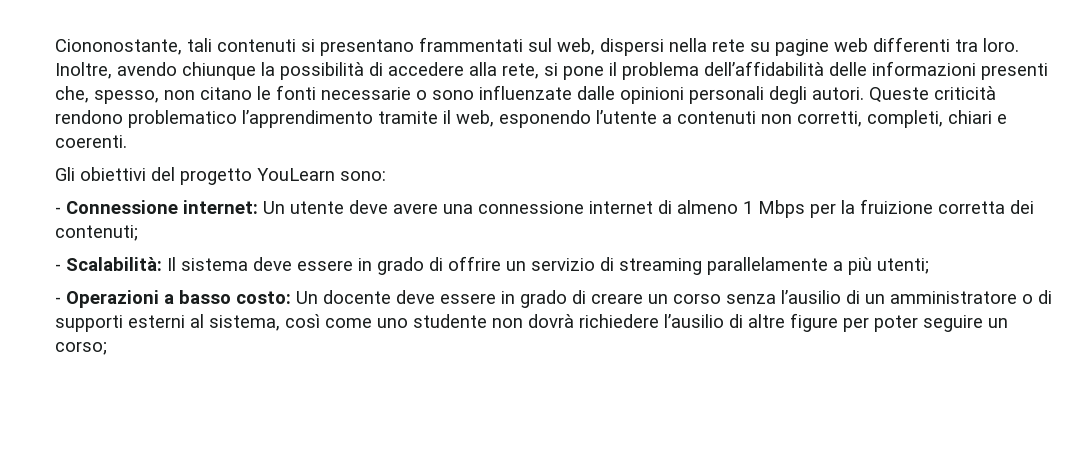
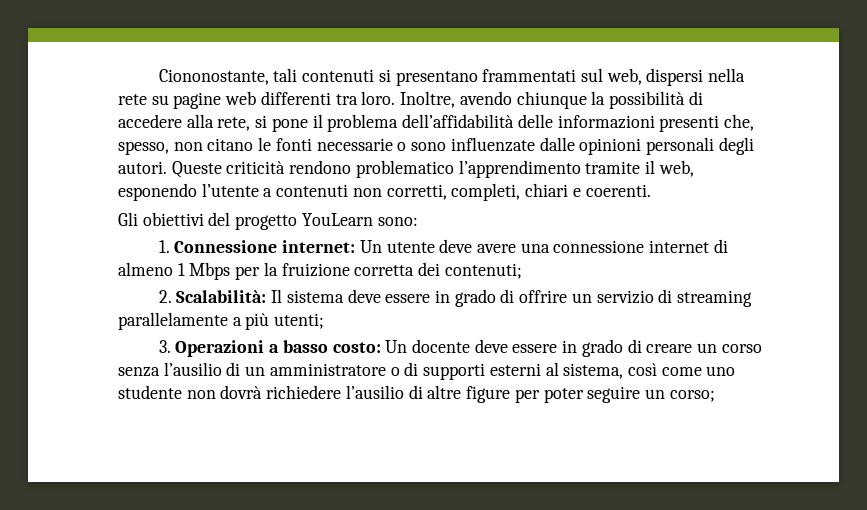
[55,207,61,214] - -> [158,240,170,253] 1.
[55,264,61,271] - -> [158,290,172,303] 2.
[55,297,61,304] - -> [158,340,171,353] 3.

